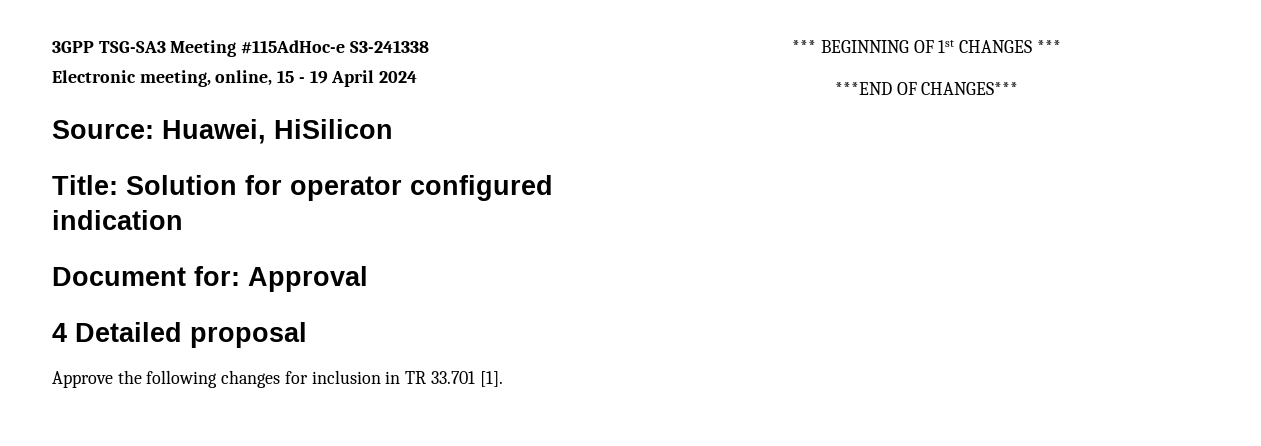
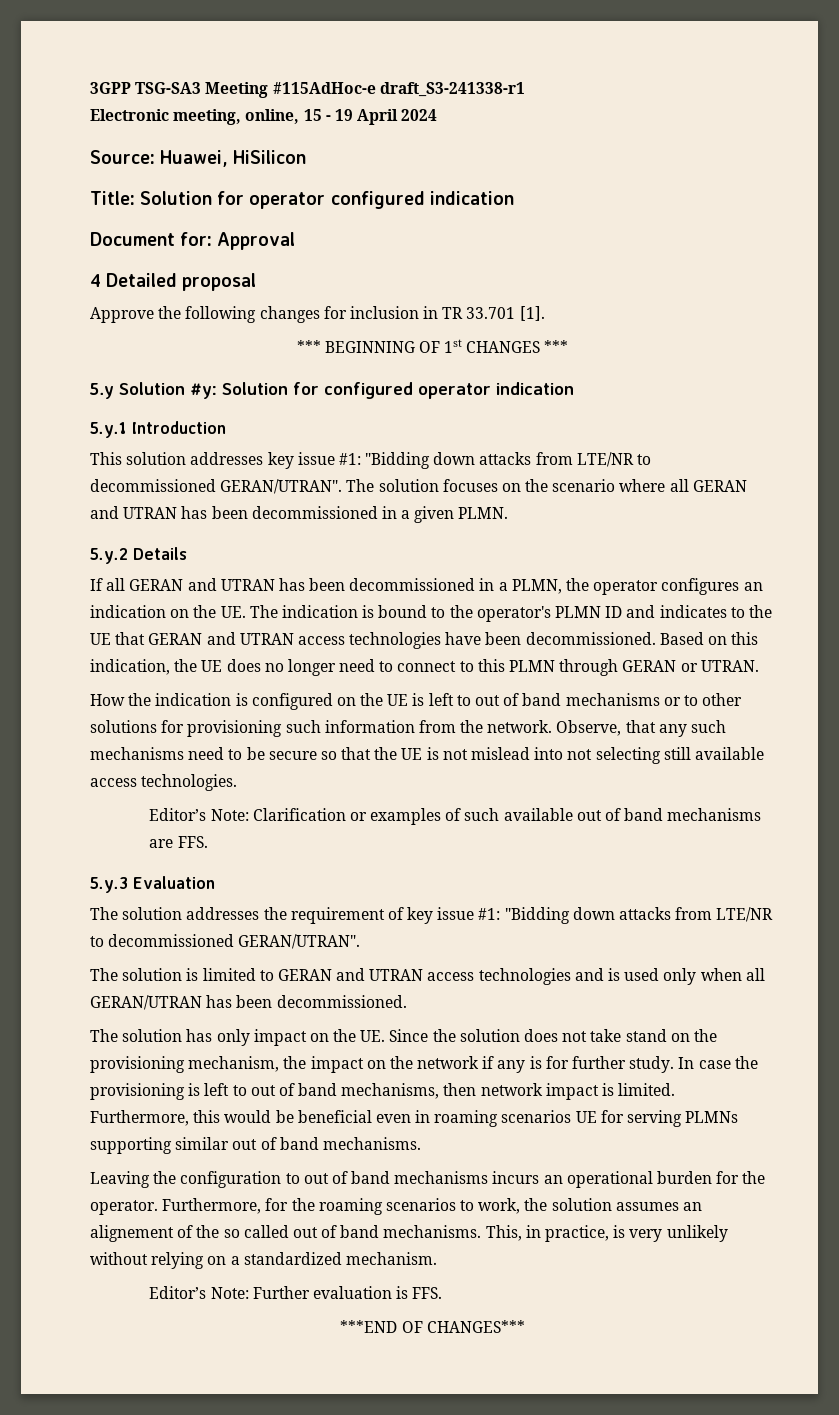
[349,40,429,53] S3-241338 -> [379,82,525,97] draft_S3-241338-r1
(1061, 46) none -> [90,382,574,399] [90,421,226,438] [90,452,652,469] [90,479,747,494] [90,506,509,523] [90,547,187,564] [90,578,763,595] [90,605,772,622] [90,632,759,649] [90,659,759,676] [90,693,743,710] [90,720,727,737] [90,747,764,764] [90,774,238,791] [149,808,762,825] [149,836,208,848] [90,876,215,893] [90,907,774,924] [90,934,361,949] [90,968,765,985] [90,995,407,1010] [90,1029,717,1046] [90,1056,758,1073] [90,1083,676,1100] [90,1110,739,1127] [90,1137,421,1154] [90,1171,766,1188] [90,1198,703,1215] [90,1225,728,1242] [90,1252,437,1269] [149,1286,443,1299] // 5.y Solution #y: Solution for configured operator indication // 5.y.1 Introduction // This solution addresses key issue #1: "Bidding down attacks from LTE/NR to decommissioned GERAN/UTRAN". The solution focuses on the scenario where all GERAN and UTRAN has been decommissioned in a given PLMN. // 5.y.2 Details // If all GERAN and UTRAN has been decommissioned in a PLMN, the operator configures an indication on the UE. The indication is bound to the operator's PLMN ID and indicates to the UE that GERAN and UTRAN access technologies have been decommissioned. Based on this indication, the UE does no longer need to connect to this PLMN through GERAN or UTRAN. // How the indication is configured on the UE is left to out of band mechanisms or to other solutions for provisioning such information from the network. Observe, that any such mechanisms need to be secure so that the UE is not mislead into not selecting still available access technologies. // Editor’s Note: Clarification or examples of such available out of band mechanisms are FFS. // 5.y.3 Evaluation // The solution addresses the requirement of key issue #1: "Bidding down attacks from LTE/NR to decommissioned GERAN/UTRAN". // The solution is limited to GERAN and UTRAN access technologies and is used only when all GERAN/UTRAN has been decommissioned. // The solution has only impact on the UE. Since the solution does not take stand on the provisioning mechanism, the impact on the network if any is for further study. In case the provisioning is left to out of band mechanisms, then network impact is limited. Furthermore, this would be beneficial even in roaming scenarios UE for serving PLMNs supporting similar out of band mechanisms. // Leaving the configuration to out of band mechanisms incurs an operational burden for the operator. Furthermore, for the roaming scenarios to work, the solution assumes an alignement of the so called out of band mechanisms. This, in practice, is very unlikely without relying on a standardized mechanism. // Editor’s Note: Further evaluation is FFS.

